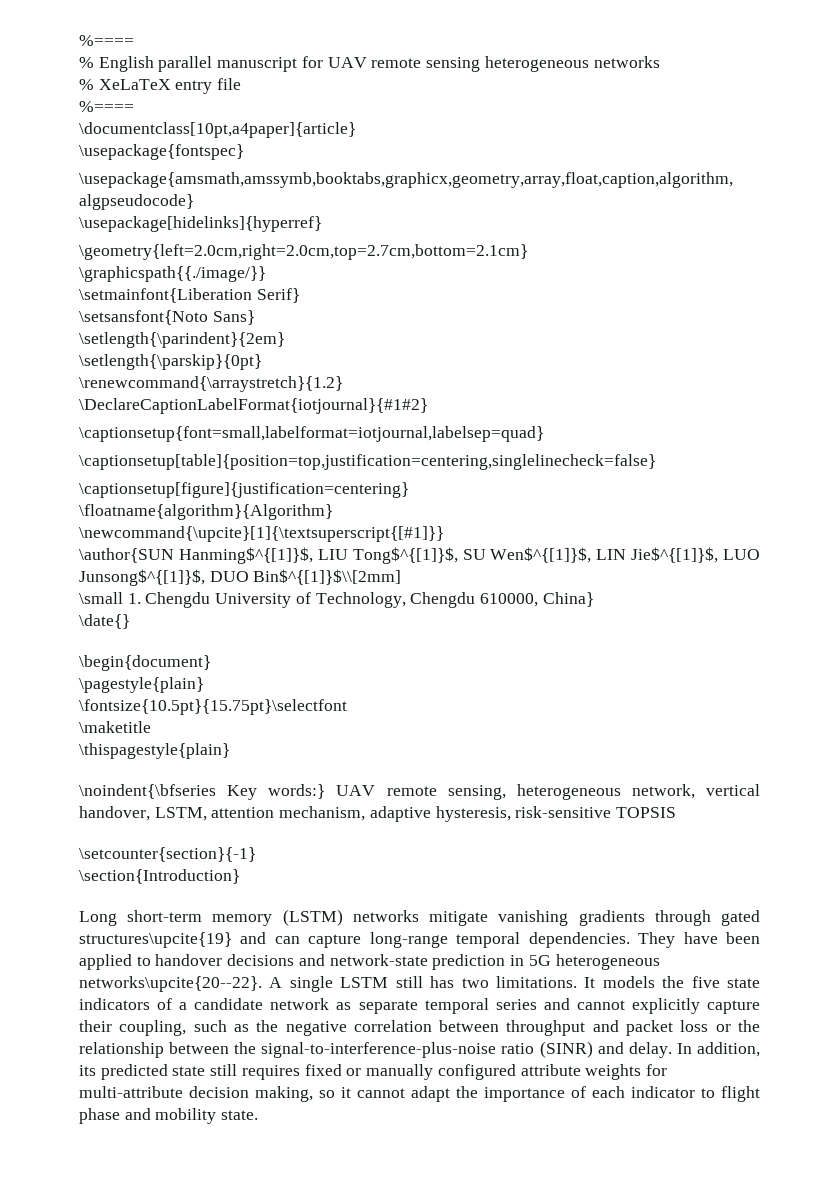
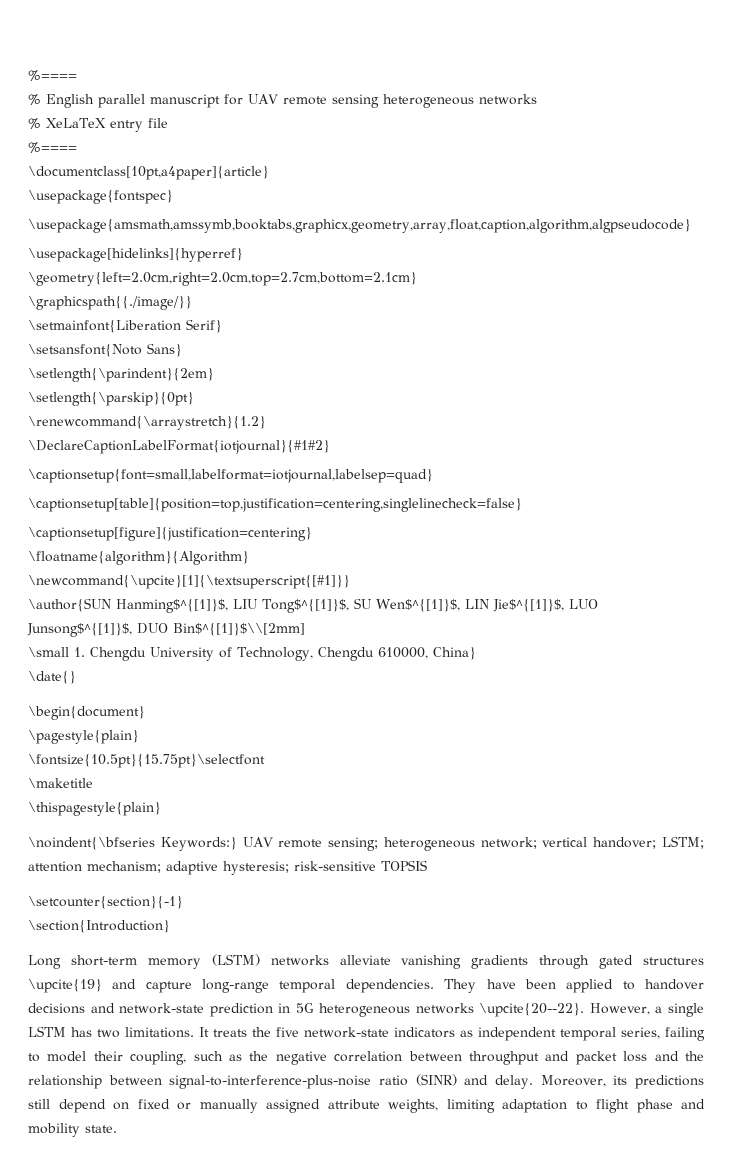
[227,784,760,800] [79,806,511,822] Key words:} UAV remote sensing, heterogeneous network, vertical handover, LSTM, attention mechanism, adaptive hysteresis, -> [160,836,705,851] [28,861,289,875] Keywords:} UAV remote sensing; heterogeneous network; vertical handover; LSTM; attention mechanism; adaptive hysteresis;
[429,911,489,926] mitigate -> [339,955,391,965] alleviate
[79,932,300,948] structures\upcite{19} and can -> [642,957,704,965] [28,979,137,993] structures \upcite{19} and
[79,976,283,992] networks\upcite{20--22}. A -> [415,1003,663,1017] networks \upcite{20--22}. However, a
[395,976,423,988] still -> (66, 1031) none
[602,976,655,988] models -> [213,1029,247,1037] treats
[727,978,760,988] [79,998,760,1014] state indicators of a candidate network as separate temporal series and cannot explicitly capture -> [304,1027,705,1041] [28,1051,87,1062] network-state indicators as independent temporal series, failing to model
[715,1024,731,1032] or -> [654,1051,679,1061] and
[234,1042,257,1054] the -> (162, 1080) none
[676,1042,760,1057] [79,1064,667,1080] [79,1086,695,1102] In addition, its predicted state still requires fixed or manually configured attribute weights for multi-attribute decision making, so it cannot adapt the importance of each indicator -> [540,1075,705,1089] [28,1099,567,1113] Moreover, its predictions still depend on fixed or manually assigned attribute weights, limiting adaptation

